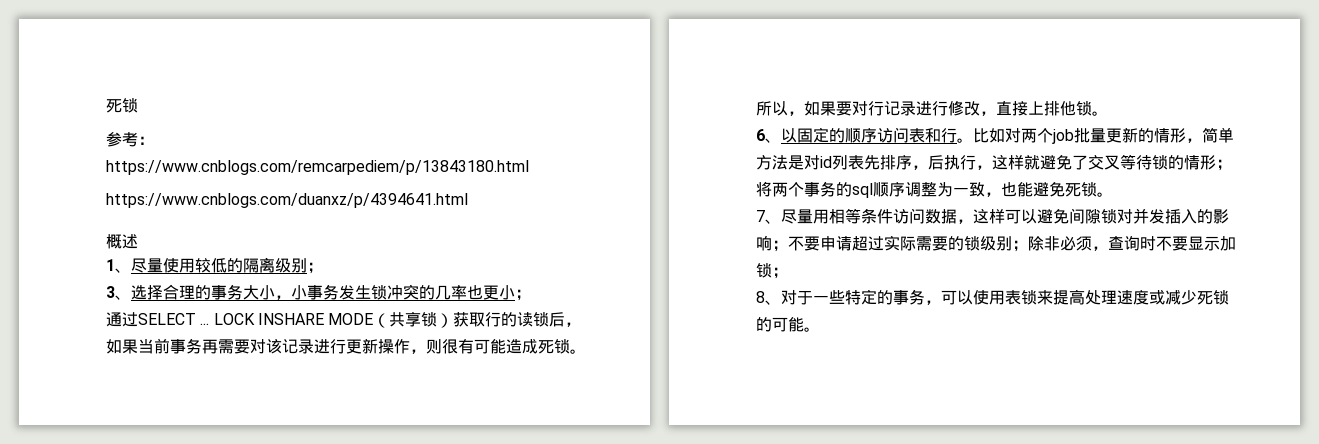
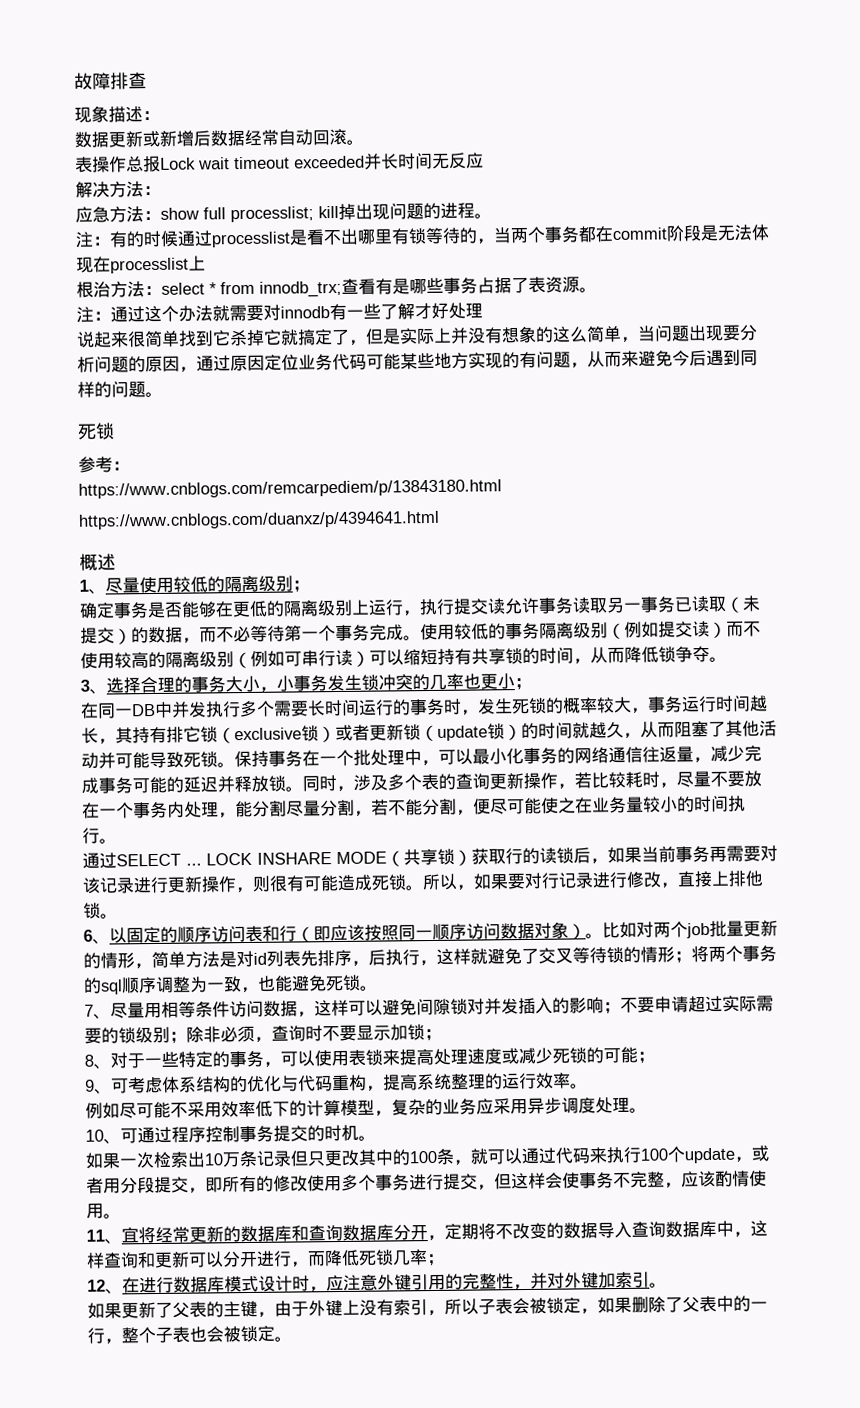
(106, 106) none -> [74,72,147,90] [74,105,160,123] [74,128,364,148] [75,152,484,173] [75,181,161,198] [75,202,492,223] [75,224,770,248] [76,255,206,274] [76,276,597,298] [76,302,483,323] [76,324,758,348] [77,349,758,373] [77,381,163,398] 故障排查 // 现象描述： // 数据更新或新增后数据经常自动回滚。 // 表操作总报Lock wait timeout exceeded并长时间无反应 // 解决方法： // 应急方法：show full processlist; kill掉出现问题的进程。 // 注：有的时候通过processlist是看不出哪里有锁等待的，当两个事务都在commit阶段是无法体现在processlist上 // 根治方法：select * from innodb_trx;查看有是哪些事务占据了表资源。 // 注：通过这个办法就需要对innodb有一些了解才好处理 // 说起来很简单找到它杀掉它就搞定了，但是实际上并没有想象的这么简单，当问题出现要分析问题的原因，通过原因定位业务代码可能某些地方实现的有问题，从而来避免今后遇到同样的问题。 //
(323, 268) none -> [79,595,761,619] [80,620,761,645] [80,645,727,669] // 确定事务是否能够在更低的隔离级别上运行，执行提交读允许事务读取另一事务已读取（未提交）的数据，而不必等待第一个事务完成。使用较低的事务隔离级别（例如提交读）而不使用较高的隔离级别（例如可串行读）可以缩短持有共享锁的时间，从而降低锁争夺。
(531, 295) none -> [80,695,768,719] [81,720,777,745] [81,745,762,769] [81,770,762,794] [82,795,746,819] [82,827,117,844] // 在同一DB中并发执行多个需要长时间运行的事务时，发生死锁的概率较大，事务运行时间越长，其持有排它锁（exclusive锁）或者更新锁（update锁）的时间就越久，从而阻塞了其他活动并可能导致死锁。保持事务在一个批处理中，可以最小化事务的网络通信往返量，减少完成事务可能的延迟并释放锁。同时，涉及多个表的查询更新操作，若比较耗时，尽量不要放在一个事务内处理，能分割尽量分割，若不能分割，便尽可能使之在业务量较小的时间执行。
(957, 135) none -> [296,921,586,943] （即应该按照同一顺序访问数据对象）
(804, 324) none -> [637,1051,655,1064] [85,1072,588,1094] [85,1096,647,1119] [85,1124,376,1144] [85,1145,769,1169] [86,1170,767,1194] [86,1203,121,1219] [86,1220,768,1244] [86,1249,445,1269] [87,1271,667,1294] [87,1295,768,1319] [87,1325,275,1345] ； // 9、可考虑体系结构的优化与代码重构，提高系统整理的运行效率。 // 例如尽可能不采用效率低下的计算模型，复杂的业务应采用异步调度处理。 // 10、可通过程序控制事务提交的时机。 // 如果一次检索出10万条记录但只更改其中的100条，就可以通过代码来执行100个update，或者用分段提交，即所有的修改使用多个事务进行提交，但这样会使事务不完整，应该酌情使用。 // 11、宜将经常更新的数据库和查询数据库分开，定期将不改变的数据导入查询数据库中，这样查询和更新可以分开进行，而降低死锁几率； // 12、在进行数据库模式设计时，应注意外键引用的完整性，并对外键加索引。 // 如果更新了父表的主键，由于外键上没有索引，所以子表会被锁定，如果删除了父表中的一行，整个子表也会被锁定

